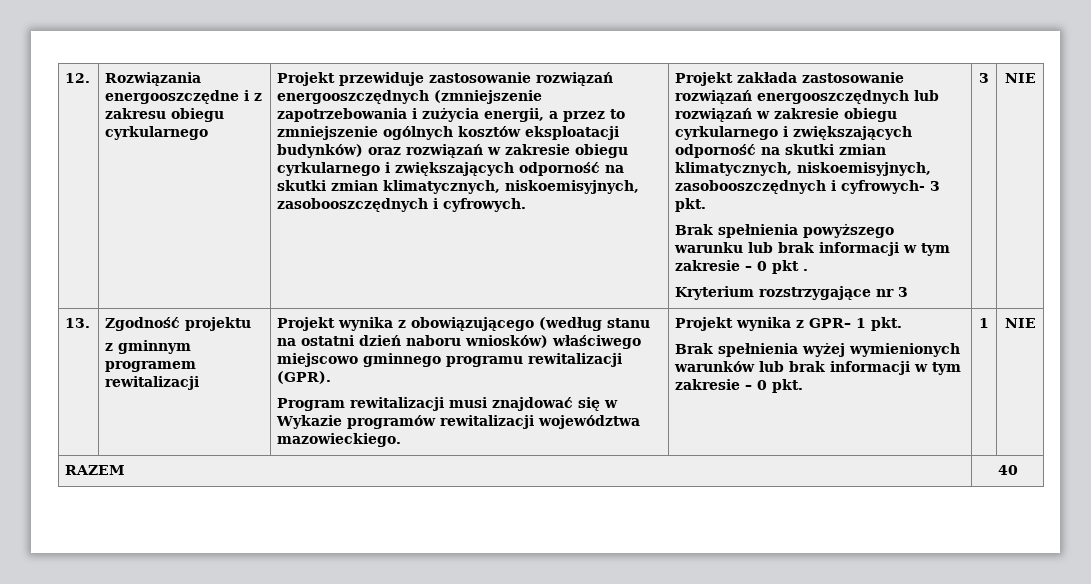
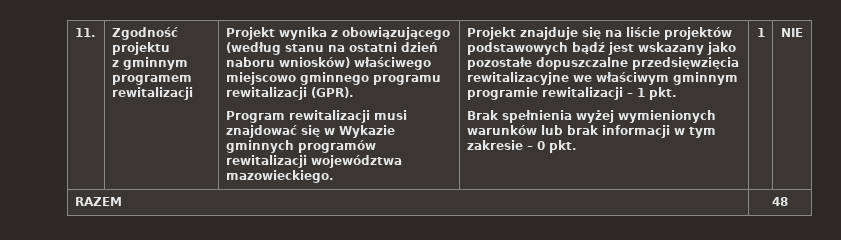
[65,73,91,83] [105,72,202,86] [105,90,263,104] [105,108,225,122] [105,126,209,140] [277,72,614,86] [277,90,543,104] [277,108,626,122] [277,126,620,140] [277,144,629,158] [277,162,625,176] [277,180,640,194] [277,198,527,212] [675,72,905,86] [675,90,940,104] [675,108,898,122] [675,126,913,140] [675,144,887,158] [675,162,932,176] [675,180,941,194] [675,198,707,212] [675,224,895,238] [674,242,951,256] [675,260,809,274] [675,286,909,300] [979,73,989,83] [1004,73,1036,83] [65,318,91,328] 12. | Rozwiązania energooszczędne i z zakresu obiegu cyrkularnego | Projekt przewiduje zastosowanie rozwiązań energooszczędnych (zmniejszenie zapotrzebowania i zużycia energii, a przez to zmniejszenie ogólnych kosztów eksploatacji budynków) oraz rozwiązań w zakresie obiegu cyrkularnego i zwiększających odporność na skutki zmian klimatycznych, niskoemisyjnych, zasobooszczędnych i cyfrowych. | Projekt zakłada zastosowanie rozwiązań energooszczędnych lub rozwiązań w zakresie obiegu cyrkularnego i zwiększających odporność na skutki zmian klimatycznych, niskoemisyjnych, zasobooszczędnych i cyfrowych- 3 pkt. // Brak spełnienia powyższego warunku lub brak informacji w tym zakresie – 0 pkt . // Kryterium rozstrzygające nr 3 | 3 | NIE // 13. -> [74,28,96,37] 11.
(343, 422) none -> [225,140,294,153] gminnych
[736,317,852,331] wynika z GPR– -> [519,27,732,40] [466,42,736,55] [466,57,739,70] [466,72,738,85] [466,87,633,100] znajduje się na liście projektów podstawowych bądź jest wskazany jako pozostałe dopuszczalne przedsięwzięcia rewitalizacyjne we właściwym gminnym programie rewitalizacji –
[997,465,1018,475] 40 -> [772,197,788,206] 48

